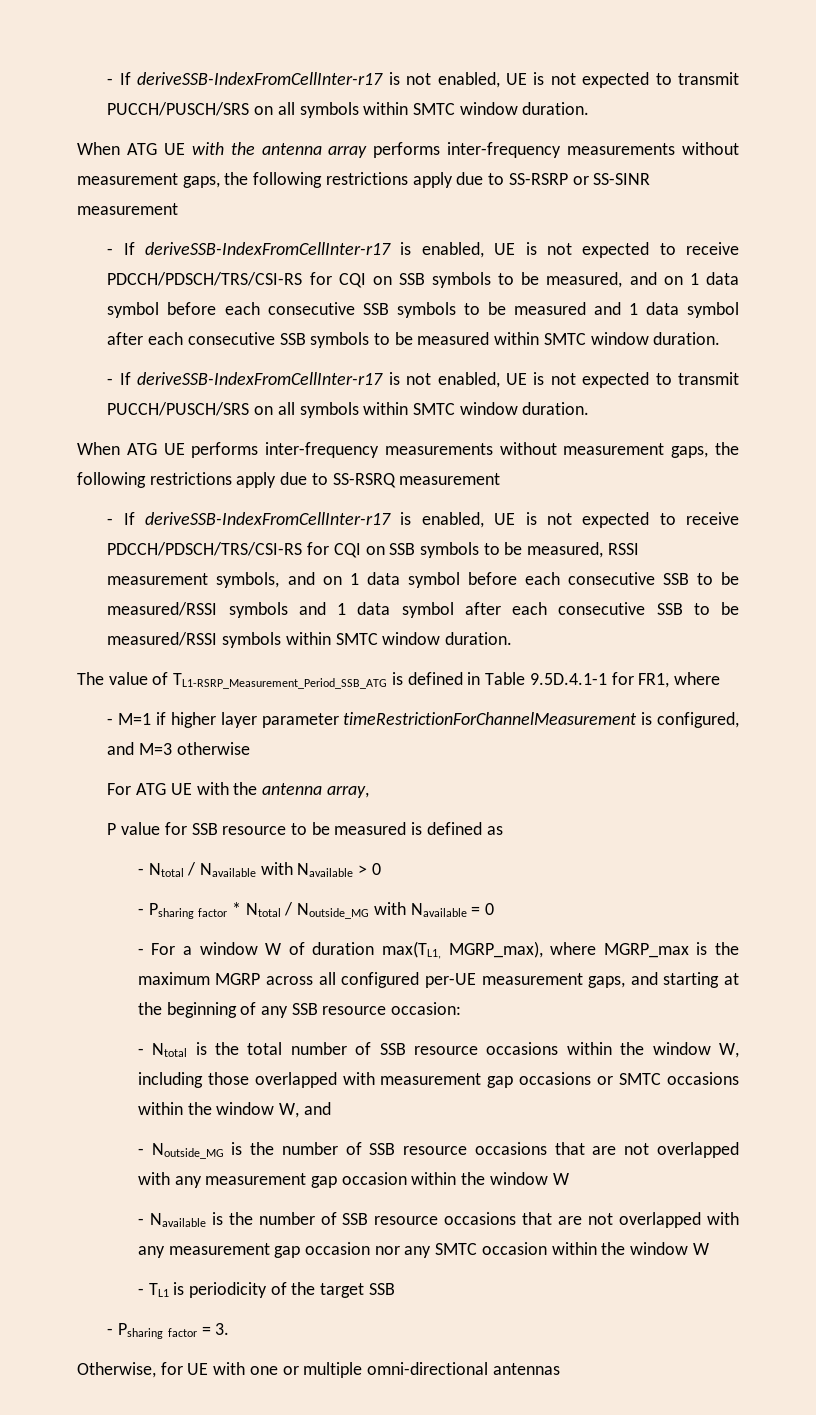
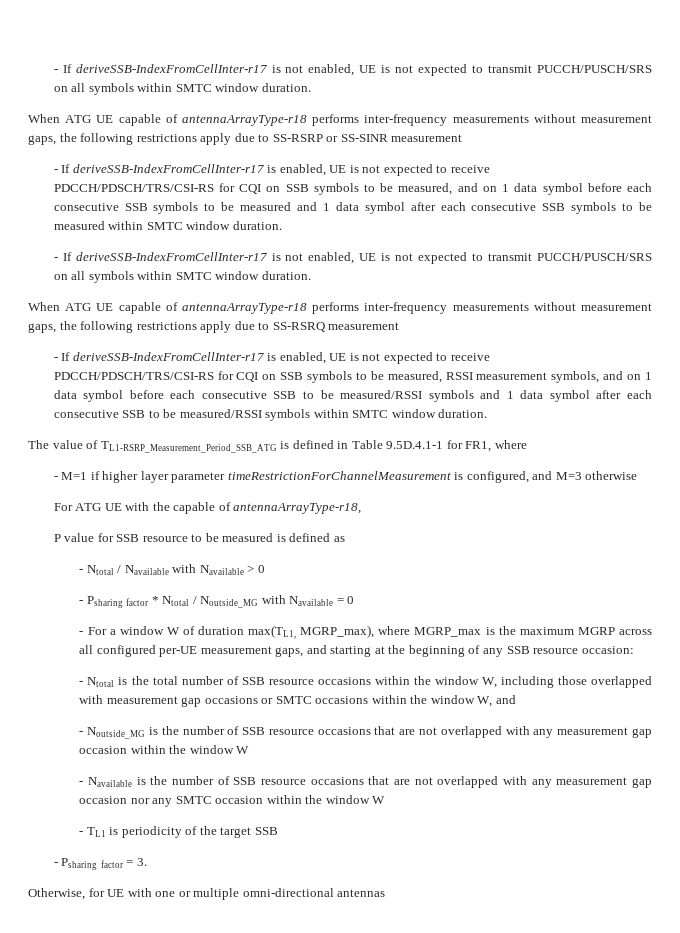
[191,142,368,158] with the antenna array -> [118,114,307,126] capable of antennaArrayType-r18
(185, 449) none -> [118,302,307,314] capable of antennaArrayType-r18
[262,783,369,798] antenna array, -> [173,502,362,514] capable of antennaArrayType-r18,

